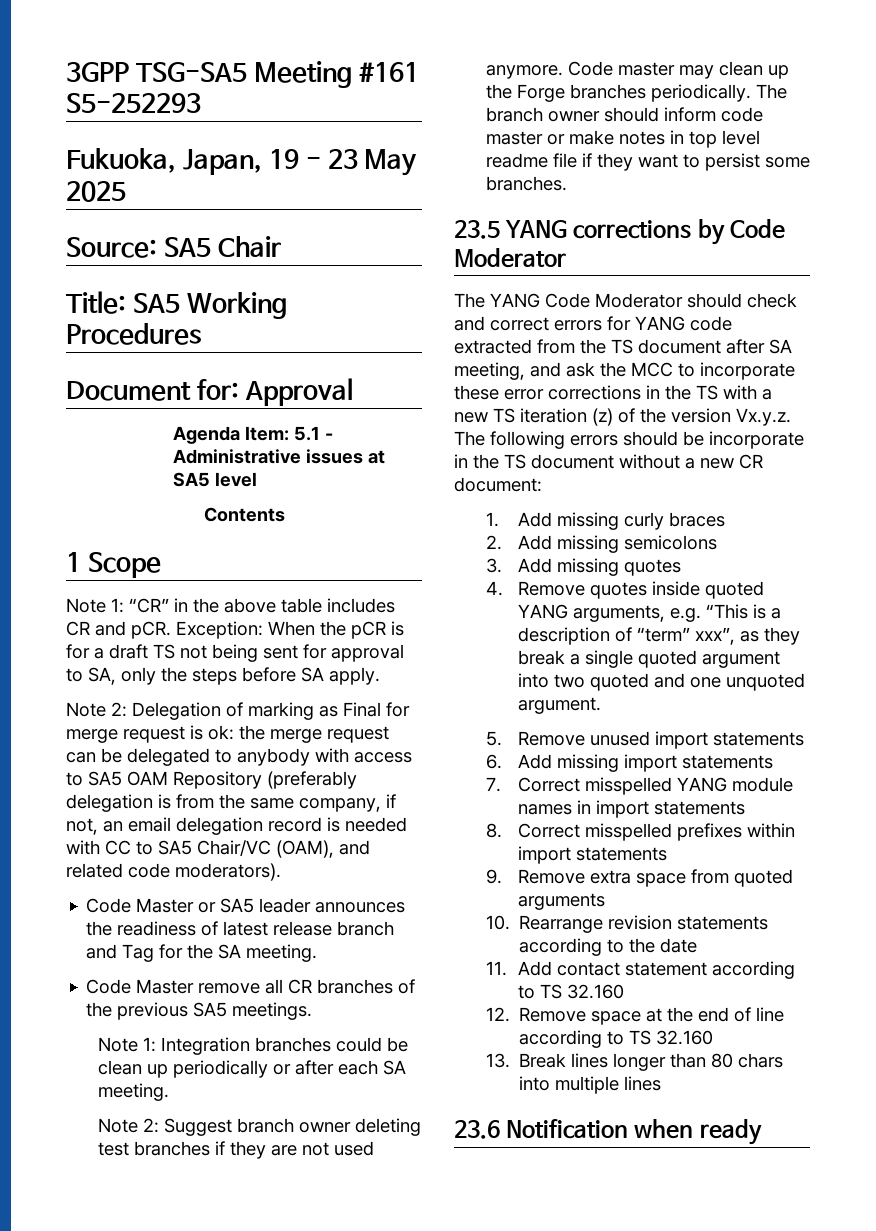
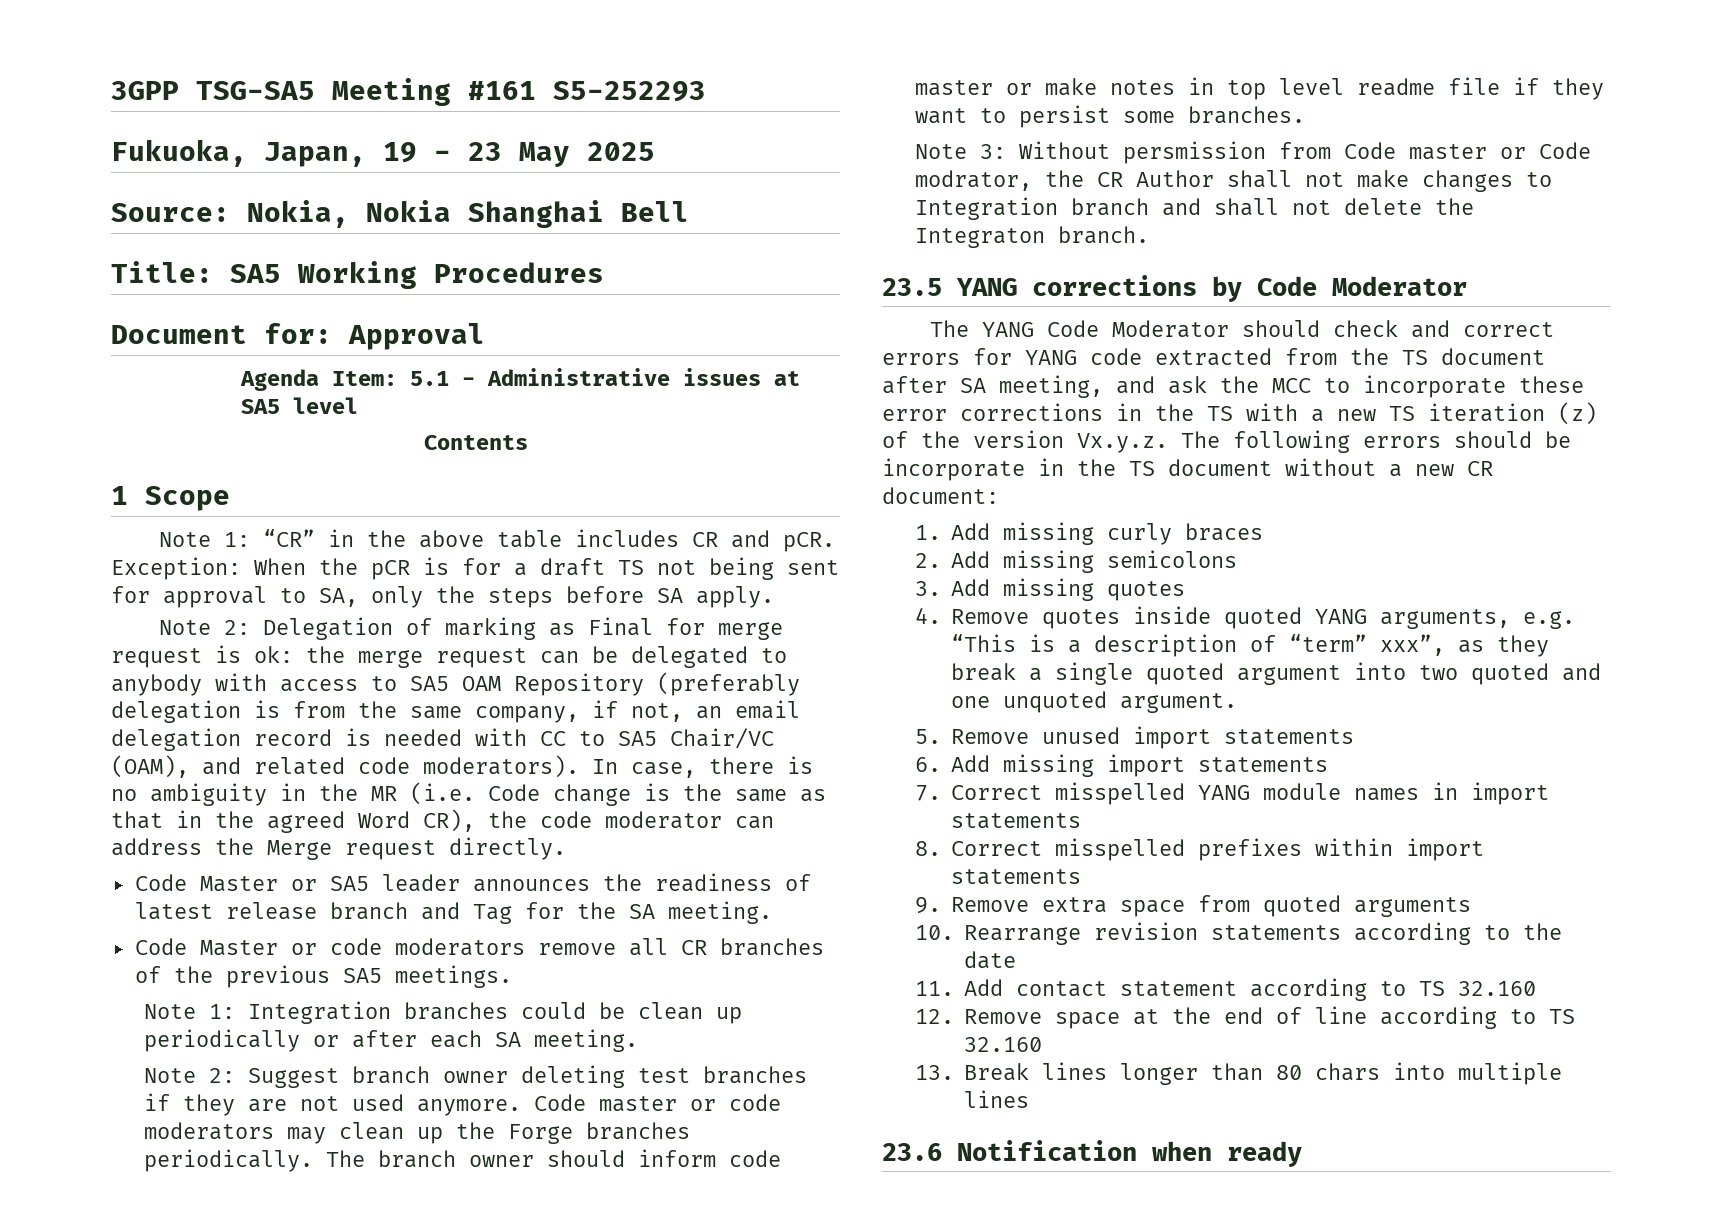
[163,236,281,257] SA5 Chair -> [247,200,689,228] Nokia, Nokia Shanghai Bell
(281, 872) none -> [592,756,813,778] [111,782,826,806] [111,809,774,833] [111,837,566,860] In case, there is no ambiguity in the MR (i.e. Code change is the same as that in the agreed Word CR), the code moderator can address the Merge request directly.
(195, 986) none -> [290,938,525,956] or code moderators
(675, 69) none -> [689,1094,781,1111] [143,1122,274,1140] or code moderators
(567, 183) none -> [914,141,1591,164] [914,170,1552,192] [914,197,1474,220] [914,226,1149,248] // Note 3: Without persmission from Code master or Code modrator, the CR Author shall not make changes to Integration branch and shall not delete the Integraton branch.

